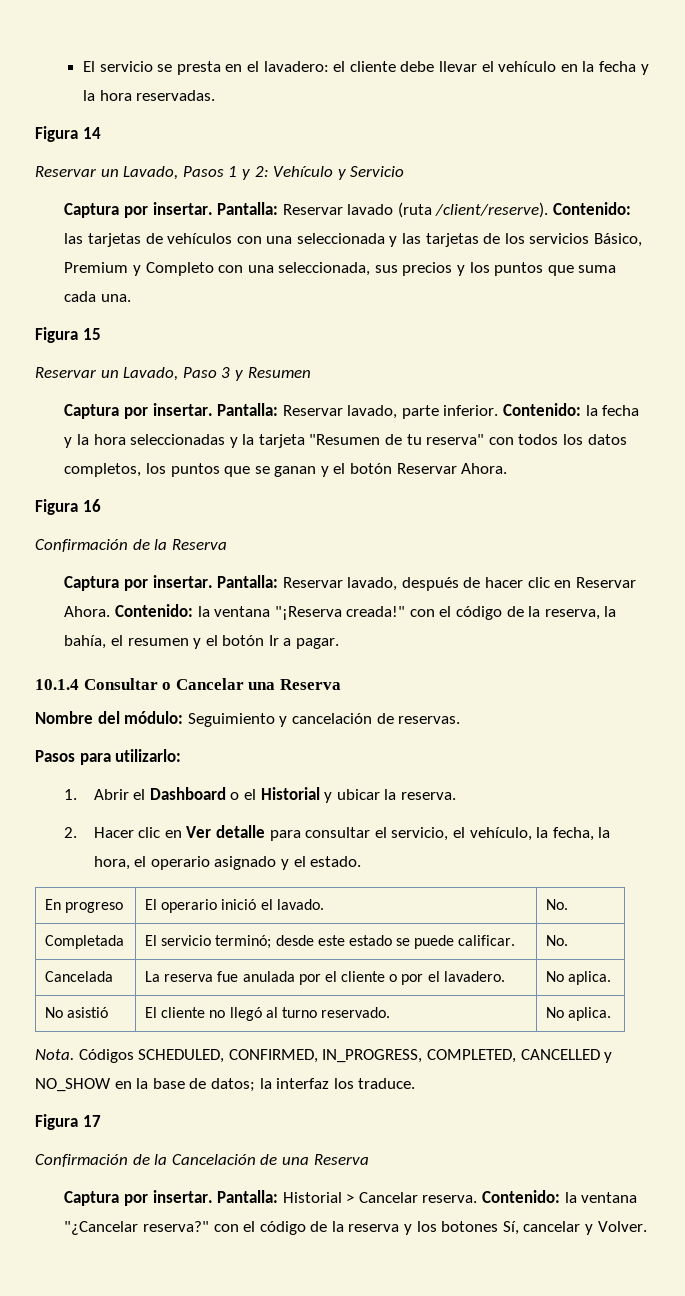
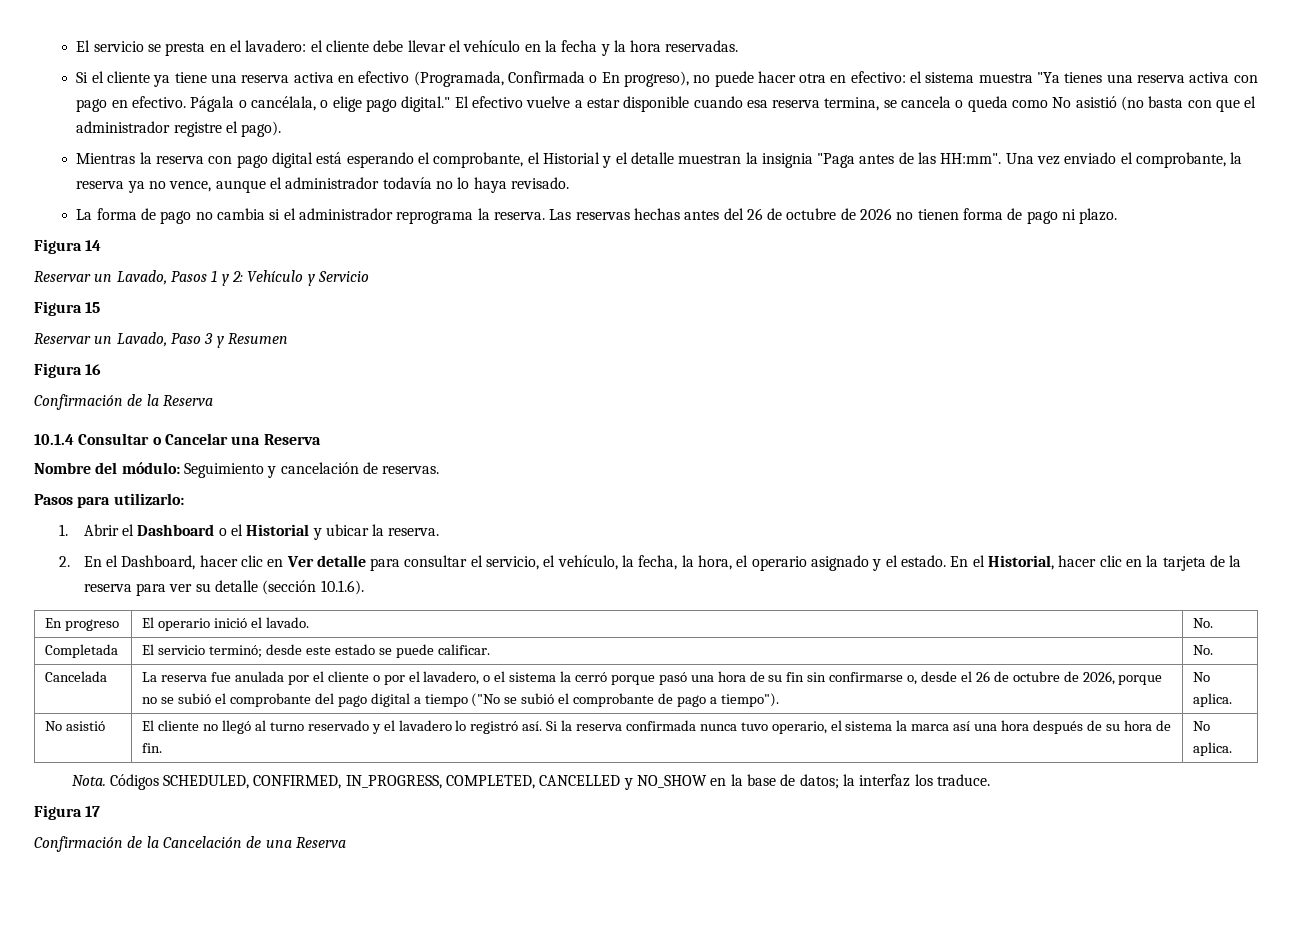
(216, 95) none -> [76,71,1258,87] [76,96,1257,112] [76,121,282,137] [76,152,1243,168] [76,177,569,193] [76,208,1118,224] // Si el cliente ya tiene una reserva activa en efectivo (Programada, Confirmada o En progreso), no puede hacer otra en efectivo: el sistema muestra "Ya tienes una reserva activa con pago en efectivo. Págala o cancélala, o elige pago digital." El efectivo vuelve a estar disponible cuando esa reserva termina, se cancela o queda como No asistió (no basta con que el administrador registre el pago). // Mientras la reserva con pago digital está esperando el comprobante, el Historial y el detalle muestran la insignia "Paga antes de las HH:mm". Una vez enviado el comprobante, la reserva ya no vence, aunque el administrador todavía no lo haya revisado. // La forma de pago no cambia si el administrador reprograma la reserva. Las reservas hechas antes del 26 de octubre de 2026 no tienen forma de pago ni plazo.
[64,202,632,218] [64,233,643,247] [64,262,617,276] [64,291,131,302] // Captura por insertar. Pantalla: Reservar lavado (ruta /client/reserve). Contenido: las tarjetas de vehículos con una seleccionada y las tarjetas de los servicios Básico, Premium y Completo con una seleccionada, sus precios y los puntos que suma cada una. -> (369, 276) none
[64,403,640,419] [64,434,627,448] [64,463,508,477] // Captura por insertar. Pantalla: Reservar lavado, parte inferior. Contenido: la fecha y la hora seleccionadas y la tarjeta "Resumen de tu reserva" con todos los datos completos, los puntos que se ganan y el botón Reservar Ahora. -> (288, 338) none
[64,575,636,591] [64,604,617,620] [64,635,340,649] // Captura por insertar. Pantalla: Reservar lavado, después de hacer clic en Reservar Ahora. Contenido: la ventana "¡Reserva creada!" con el código de la reserva, la bahía, el resumen y el botón Ir a pagar. -> (213, 400) none
[93,827,134,838] Hacer -> [83,555,238,570] En el Dashboard, hacer
(362, 861) none -> [950,555,1242,571] [83,580,364,596] En el Historial, hacer clic en la tarjeta de la reserva para ver su detalle (sección 10.1.6).
[443,971,505,982] lavadero. -> [423,671,1163,685] [142,693,779,707] lavadero, o el sistema la cerró porque pasó una hora de su fin sin confirmarse o, desde el 26 de octubre de 2026, porque no se subió el comprobante del pago digital a tiempo ("No se subió el comprobante de pago a tiempo").
[321,1007,391,1018] reservado. -> [307,720,1171,734] [142,743,163,753] reservado y el lavadero lo registró así. Si la reserva confirmada nunca tuvo operario, el sistema la marca así una hora después de su hora de fin.
[64,1190,638,1206] [64,1221,647,1235] // Captura por insertar. Pantalla: Historial > Cancelar reserva. Contenido: la ventana "¿Cancelar reserva?" con el código de la reserva y los botones Sí, cancelar y Volver. -> (346, 842) none

